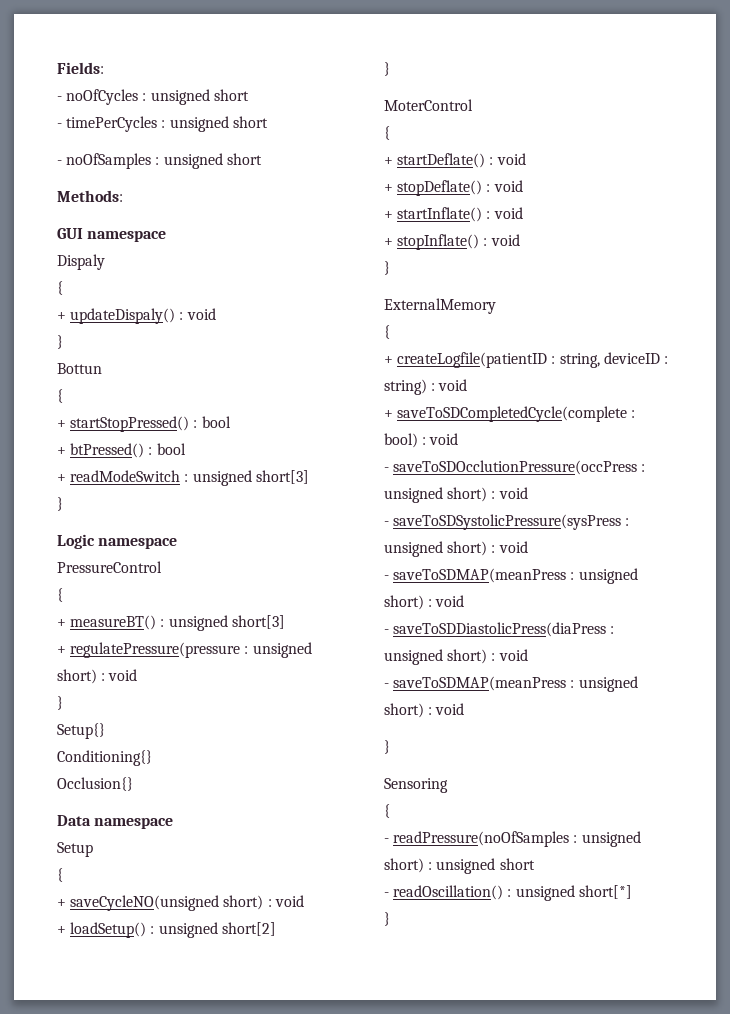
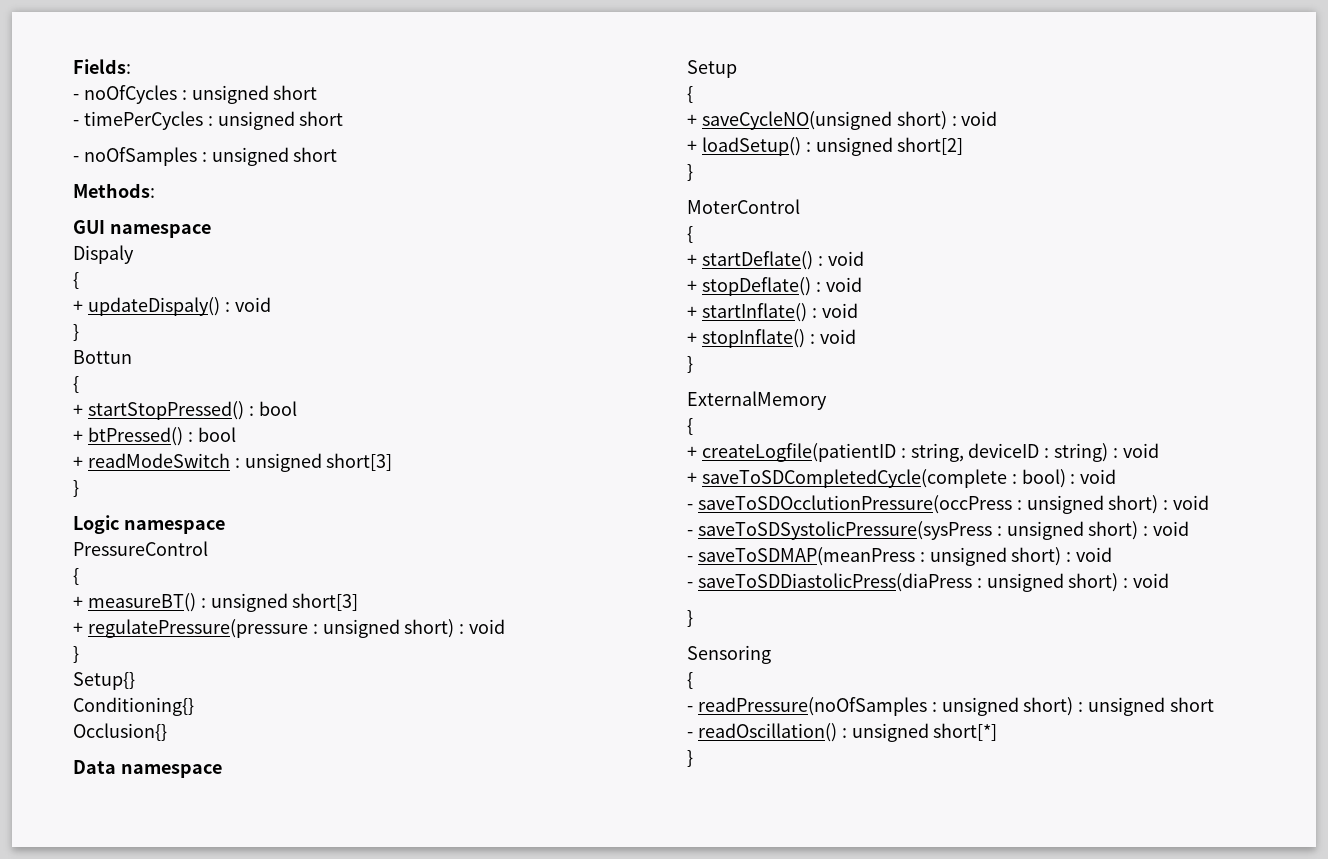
[384,676,638,692] [384,703,465,718] // - saveToSDMAP(meanPress : unsigned short) : void -> (1170, 580) none

